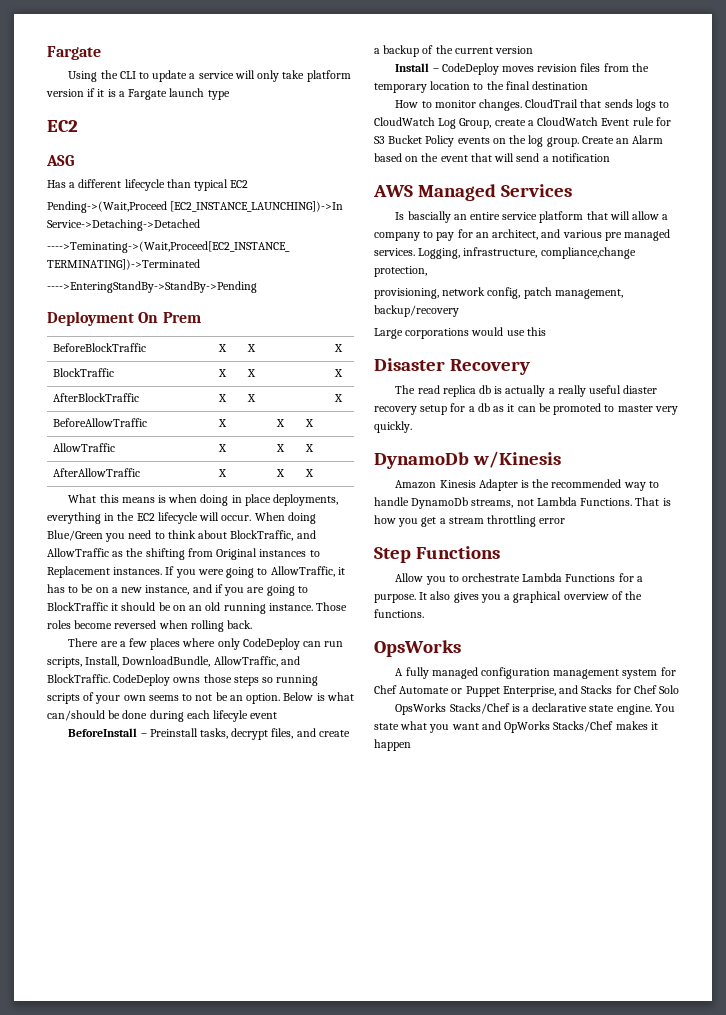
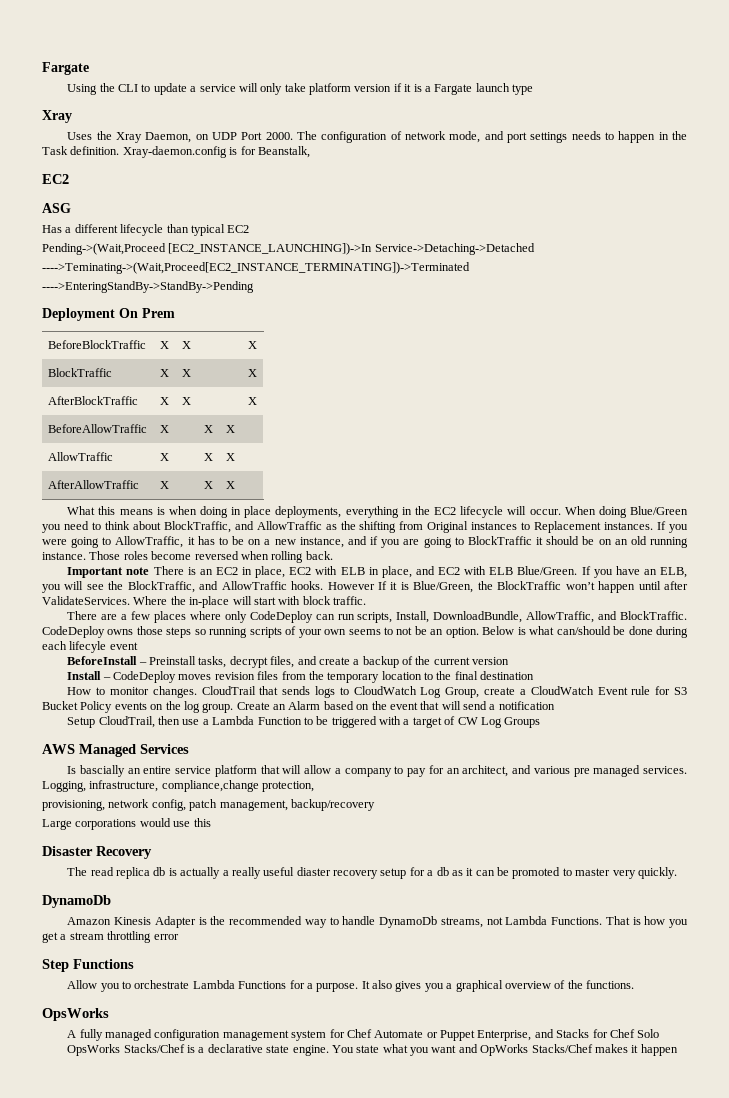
(230, 95) none -> [42,110,72,123] [67,131,687,143] [42,146,310,158] // Xray // Uses the Xray Daemon, on UDP Port 2000. The configuration of network mode, and port settings needs to happen in the Task definition. Xray-daemon.config is for Beanstalk,
(253, 624) none -> [67,566,687,578] [42,581,689,593] [42,596,366,608] // Important note There is an EC2 in place, EC2 with ELB in place, and EC2 with ELB Blue/Green. If you have an ELB, you will see the BlockTraffic, and AllowTraffic hooks. However If it is Blue/Green, the BlockTraffic won’t happen until after ValidateServices. Where the in-place will start with block traffic.
(610, 157) none -> [67,716,541,728] // Setup CloudTrail, then use a Lambda Function to be triggered with a target of CW Log Groups
[472,451,561,468] w/Kinesis -> (111, 901) none

